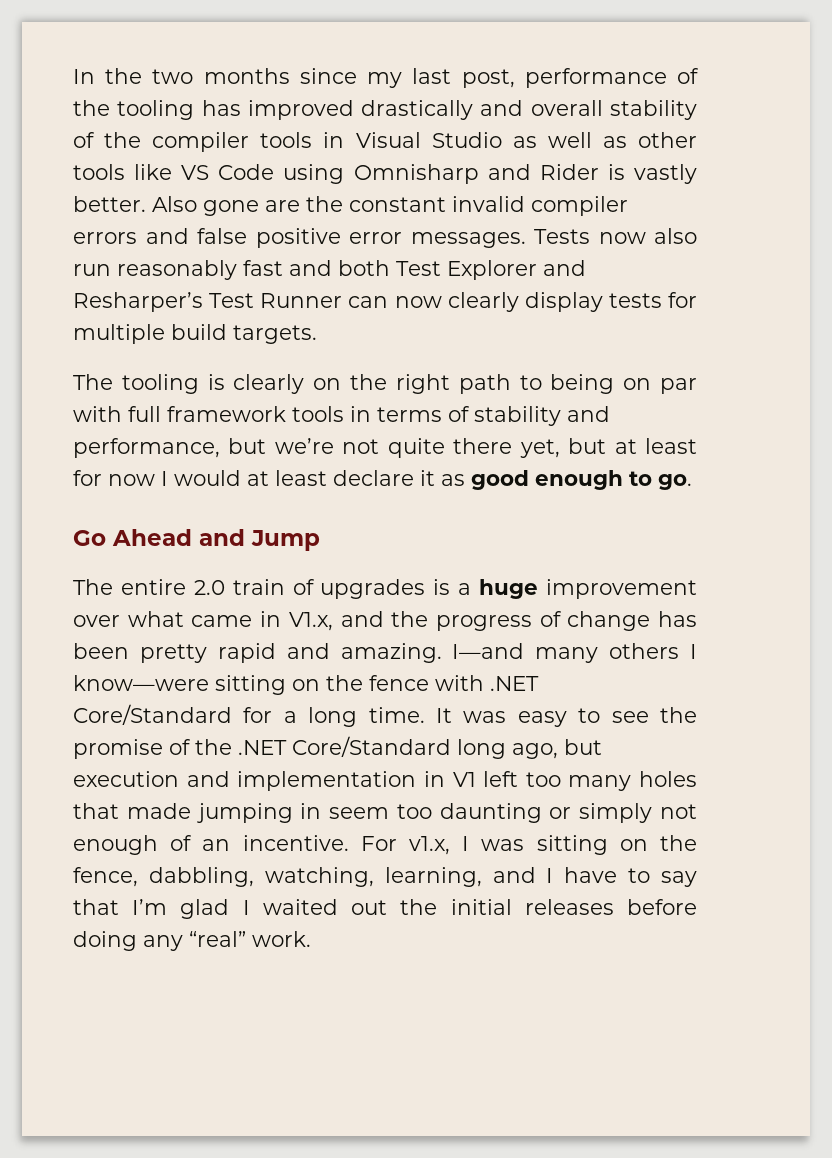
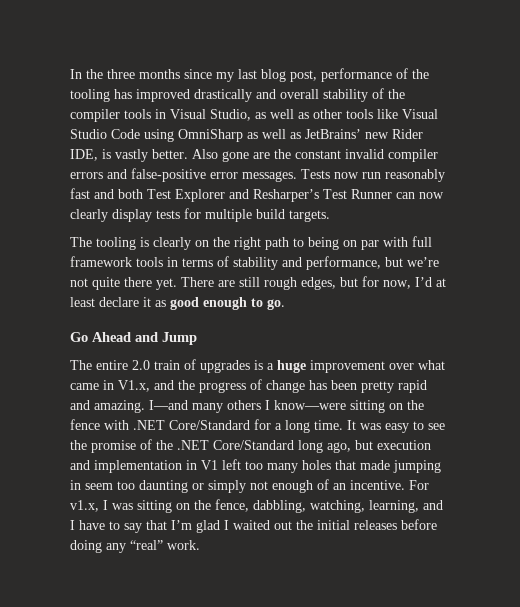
[152,69,194,84] two -> [107,69,135,79] three
(452, 76) none -> [261,69,286,82] blog
[431,132,502,148] Studio -> [210,109,251,121] Studio,
[181,164,599,184] VS Code using Omnisharp and Rider -> [402,109,438,119] [70,129,423,142] [70,149,98,161] Visual Studio Code using OmniSharp as well as JetBrains’ new Rider IDE,
[197,228,341,248] false positive -> [131,168,206,182] false-positive
[654,228,697,244] also -> (359, 175) none
[519,438,698,458] [73,470,241,486] yet, but at least for now I would -> [156,276,432,290] yet. There are still rough edges, but for now, I’d

